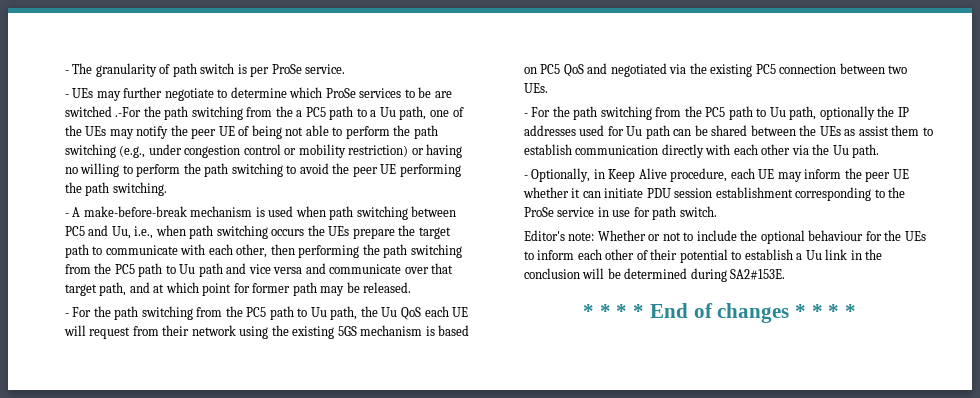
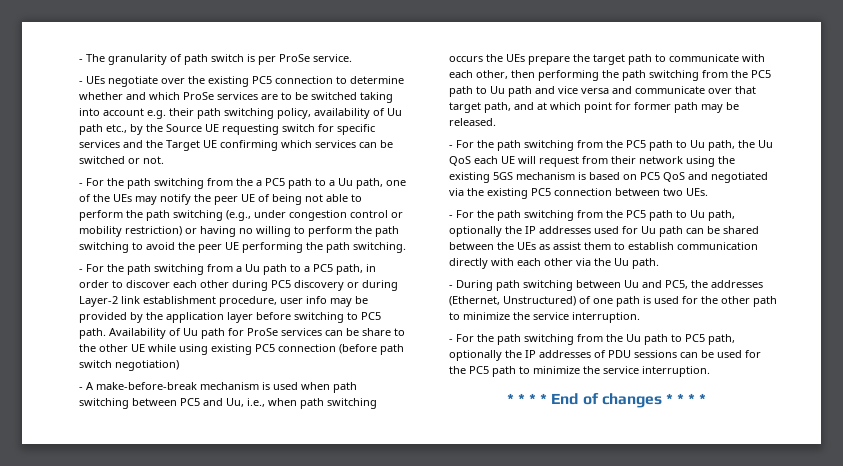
[96,87,287,101] may further negotiate to determine -> [108,76,405,87] [79,92,147,100] negotiate over the existing PC5 connection to determine whether and
(402, 93) none -> [261,94,279,100] are
[434,91,452,98] [64,106,142,117] are switched .-For -> [311,92,394,103] [79,108,403,119] [79,124,376,135] [79,140,394,151] [79,156,165,164] [79,178,105,186] switched taking into account e.g. their path switching policy, availability of Uu path etc., by the Source UE requesting switch for specific services and the Target UE confirming which services can be switched or not. // - For
(167, 189) none -> [79,264,377,275] [79,280,399,291] [79,296,369,307] [79,312,382,323] [79,328,406,339] [79,344,405,355] [79,360,180,371] // - For the path switching from a Uu path to a PC5 path, in order to discover each other during PC5 discovery or during Layer-2 link establishment procedure, user info may be provided by the application layer before switching to PC5 path. Availability of Uu path for ProSe services can be share to the other UE while using existing PC5 connection (before path switch negotiation)
[531,168,909,182] [522,187,906,201] [523,206,717,220] [523,230,926,244] [523,249,883,263] [523,268,786,282] Optionally, in Keep Alive procedure, each UE may inform the peer UE whether it can initiate PDU session establishment corresponding to the ProSe service in use for path switch. // Editor's note: Whether or not to include the optional behaviour for the UEs to inform each other of their potential to establish a Uu link in the conclusion will be determined during SA2#153E. -> [456,280,764,291] [449,296,778,307] [449,312,641,323] [449,334,736,345] [449,350,762,361] [449,366,711,377] During path switching between Uu and PC5, the addresses (Ethernet, Unstructured) of one path is used for the other path to minimize the service interruption. // - For the path switching from the Uu path to PC5 path, optionally the IP addresses of PDU sessions can be used for the PC5 path to minimize the service interruption.

